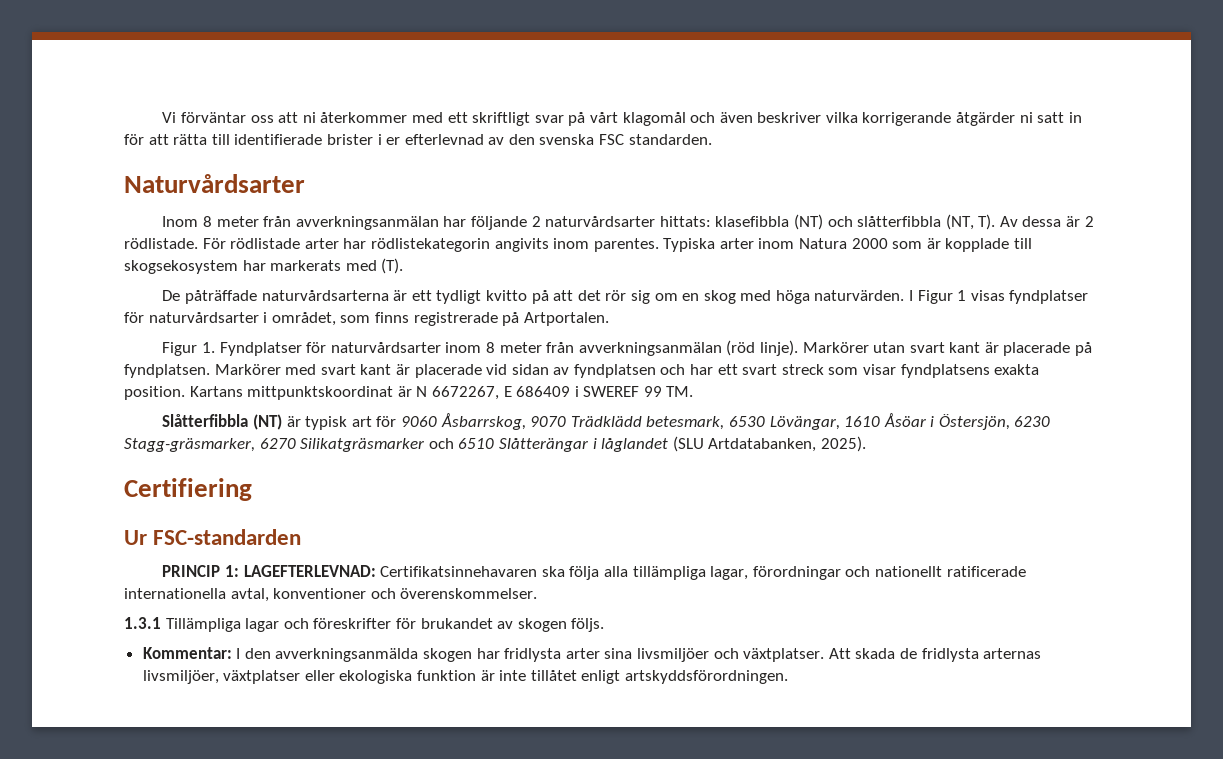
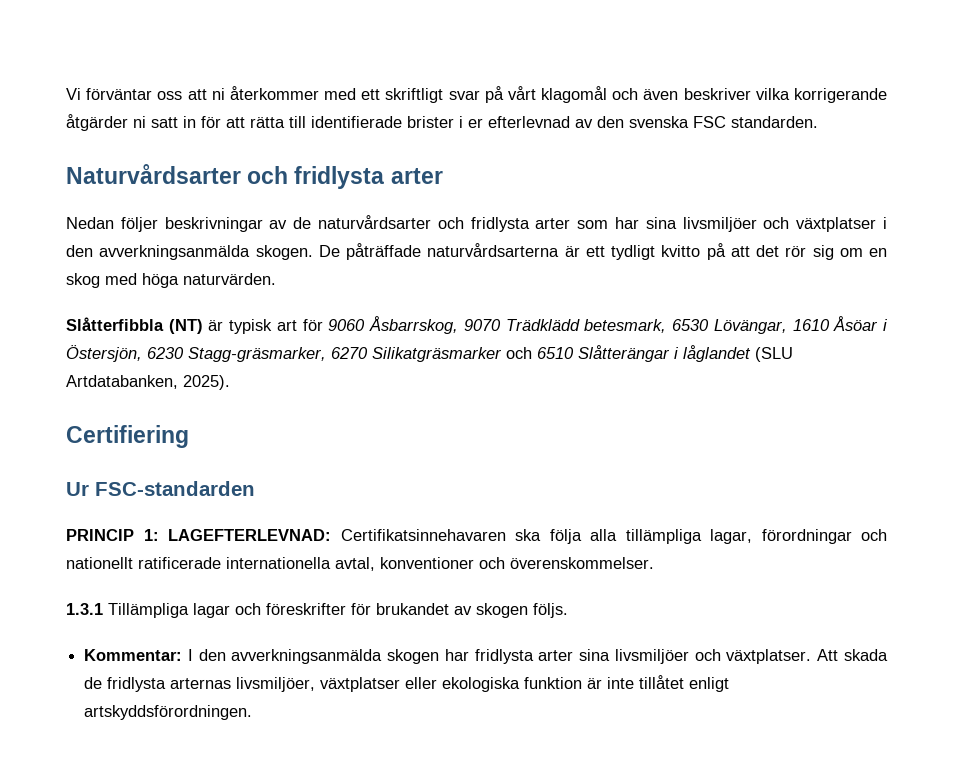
[162,214,1094,230] [124,238,1033,252] [124,258,404,274] // Inom 8 meter från avverkningsanmälan har följande 2 naturvårdsarter hittats: klasefibbla (NT) och slåtterfibbla (NT, T). Av dessa är 2 rödlistade. För rödlistade arter har rödlistekategorin angivits inom parentes. Typiska arter inom Natura 2000 som är kopplade till skogsekosystem har markerats med (T). // -> [247,166,443,189] [66,215,887,232] [66,245,313,260] och fridlysta arter // Nedan följer beskrivningar av de naturvårdsarter och fridlysta arter som har sina livsmiljöer och växtplatser i den avverkningsanmälda skogen.
[909,290,1089,304] [124,312,609,326] [162,340,1093,356] [124,364,1040,378] [124,386,694,400] I Figur 1 visas fyndplatser för naturvårdsarter i området, som finns registrerade på Artportalen. // Figur 1. Fyndplatser för naturvårdsarter inom 8 meter från avverkningsanmälan (röd linje). Markörer utan svart kant är placerade på fyndplatsen. Markörer med svart kant är placerade vid sidan av fyndplatsen och har ett svart streck som visar fyndplatsens exakta position. Kartans mittpunktskoordinat är N 6672267, E 686409 i SWEREF 99 TM. -> (276, 279) none

